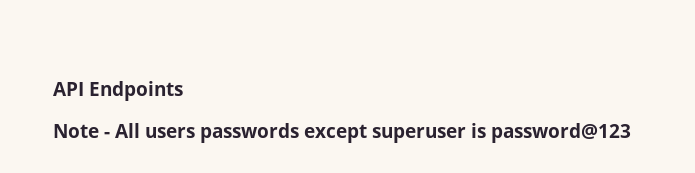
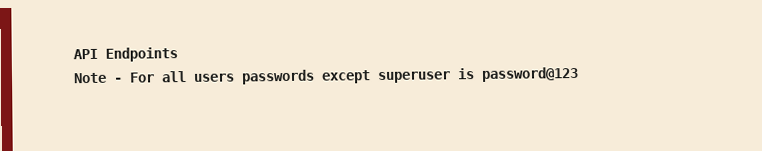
[115,123,140,138] All -> [129,71,187,83] For all

